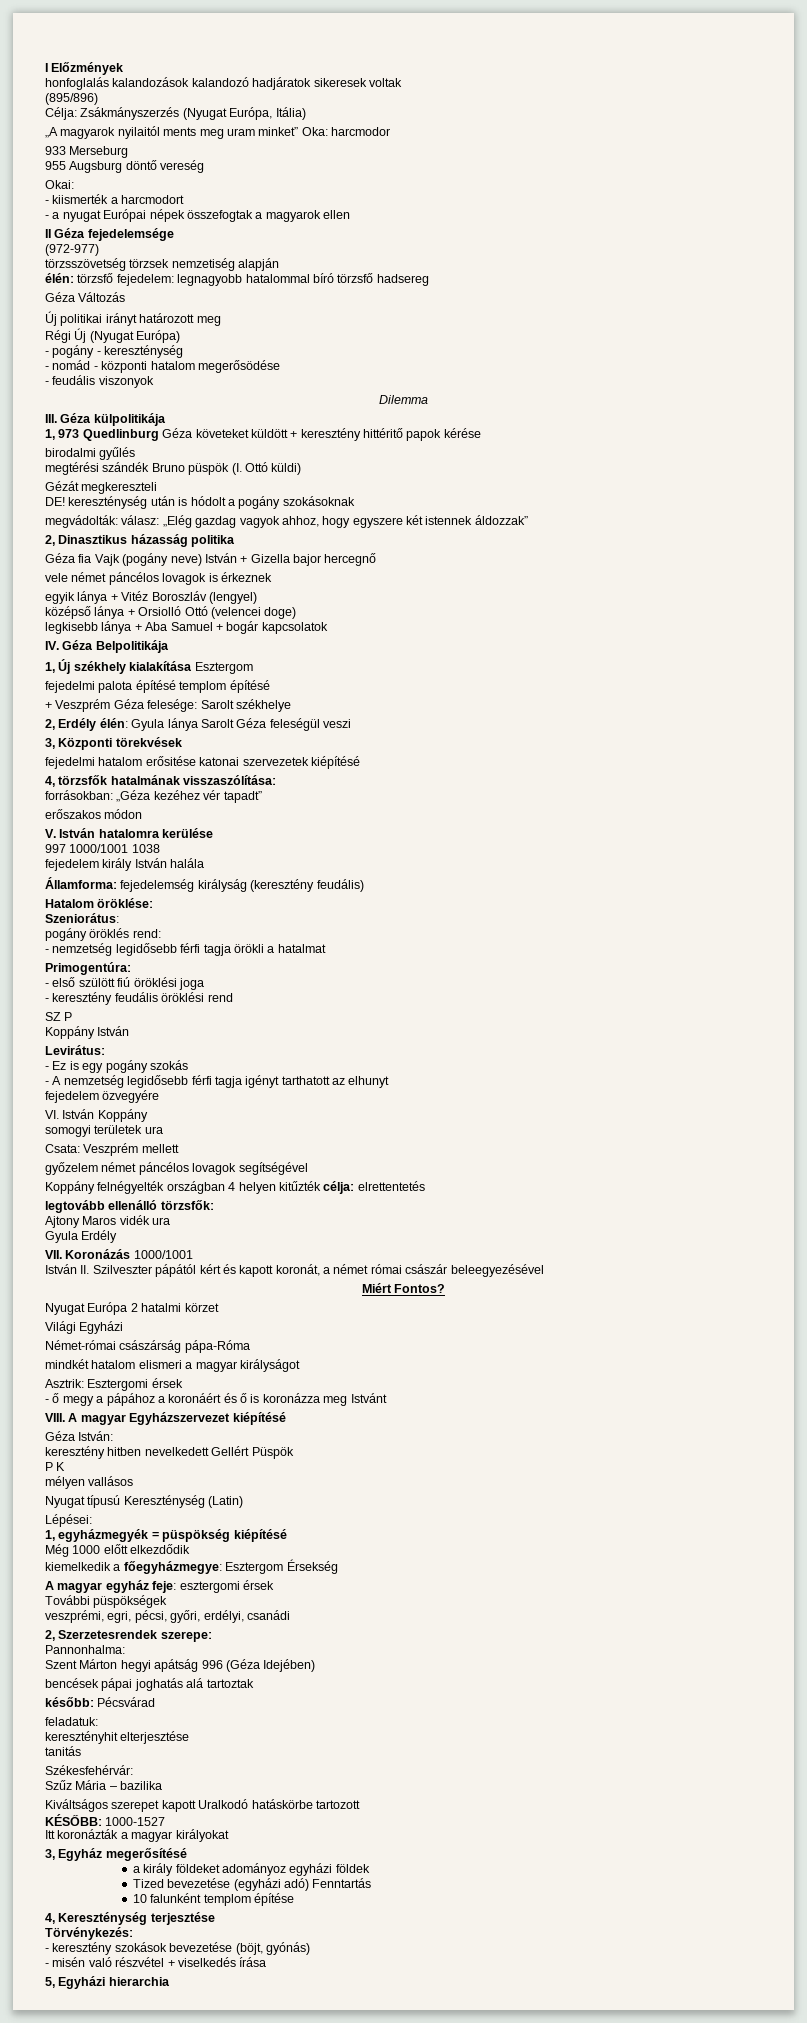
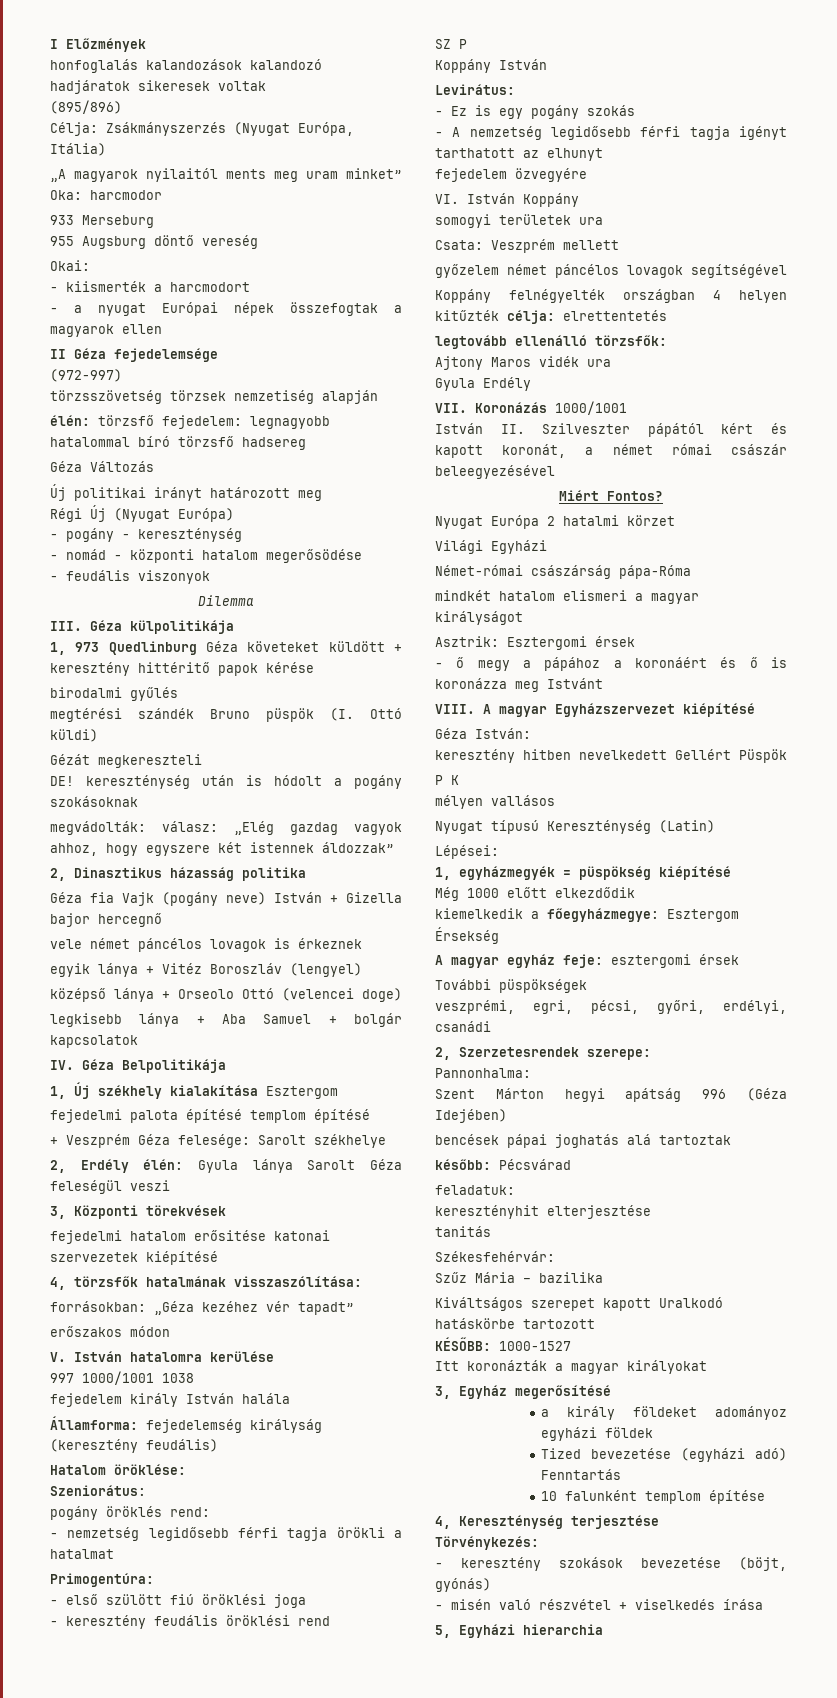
[45,244,99,256] (972-977) -> [50,369,122,382] (972-997)
[138,606,182,616] Orsiolló -> [178,989,234,999] Orseolo
[226,621,259,634] bogár -> [354,1013,402,1027] bolgár

